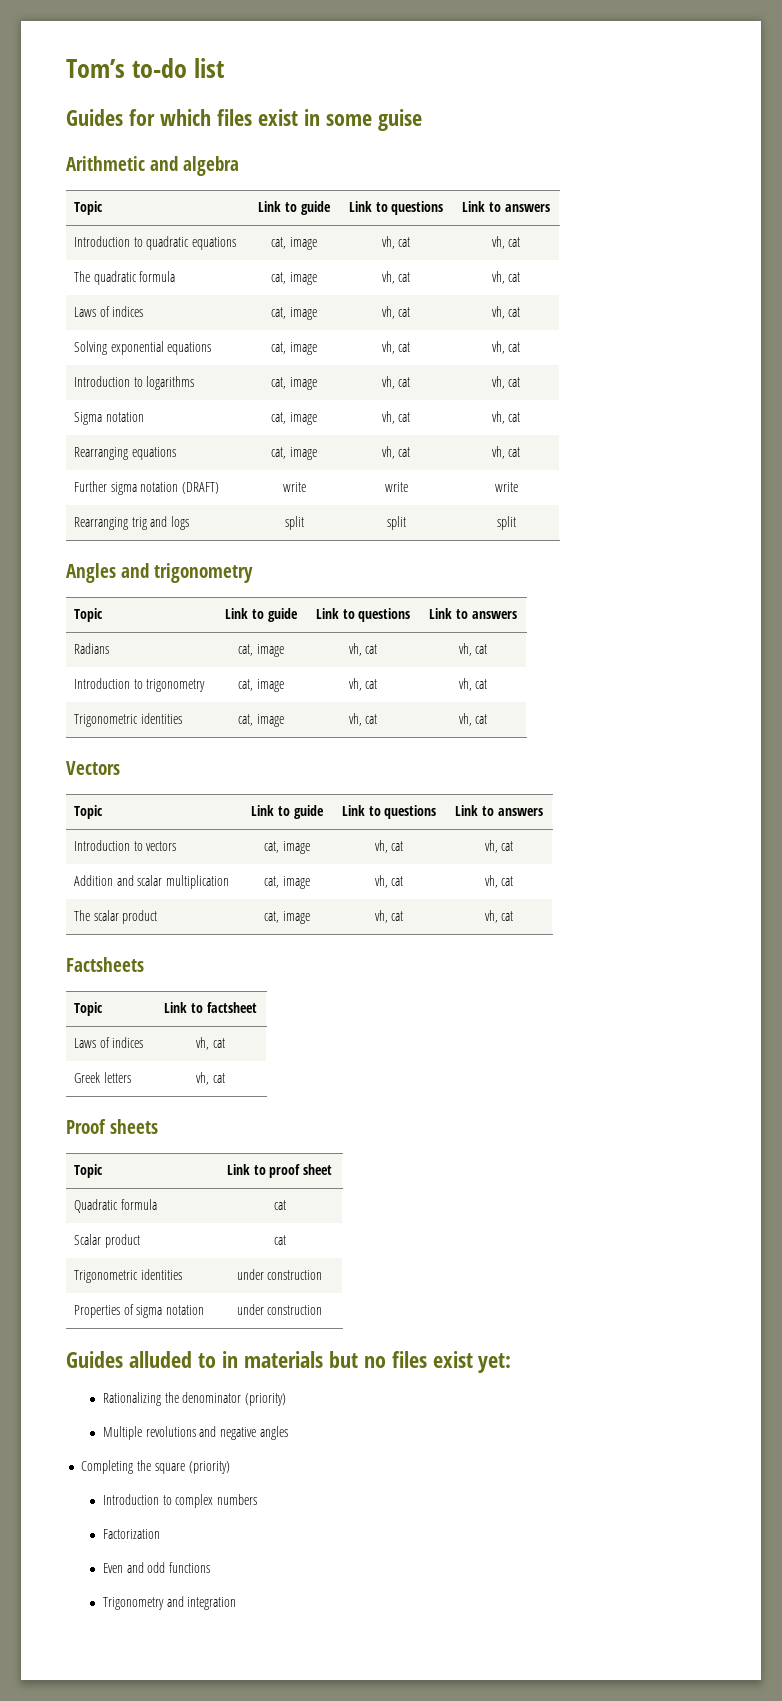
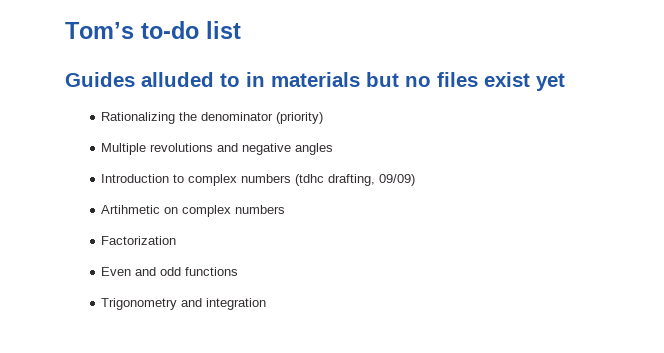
[66,109,422,131] [66,156,240,176] [73,201,102,215] [258,201,331,215] [348,201,444,215] [462,201,550,212] [73,236,237,250] [271,237,317,250] [381,236,411,249] [491,236,521,249] [73,271,176,285] [271,272,317,285] [381,271,411,284] [491,271,521,284] [73,306,144,317] [271,307,317,320] [381,306,411,319] [491,306,521,319] [73,341,212,355] [271,342,317,355] [381,341,411,354] [491,341,521,354] [73,376,195,390] [271,377,317,390] [381,376,411,389] [491,376,521,389] [73,412,144,425] [271,412,317,425] [381,411,411,424] [491,411,521,424] [73,447,176,460] [271,447,317,460] [381,446,411,459] [491,446,521,459] [73,481,220,495] [282,482,306,492] [384,482,408,492] [494,482,518,492] [73,516,190,530] [284,516,304,530] [386,516,406,530] [496,516,516,530] [66,563,254,583] [73,608,102,622] [225,608,298,622] [315,608,411,622] [429,608,517,619] [73,643,109,654] [238,644,284,657] [348,643,378,656] [458,643,488,656] [73,678,206,692] [238,679,284,692] [348,678,378,691] [458,678,488,691] [73,713,182,727] [238,714,284,727] [348,713,378,726] [458,713,488,726] [66,761,120,775] [73,805,102,819] [251,805,324,819] [341,805,437,819] [455,805,543,816] [73,840,177,851] [264,841,310,854] [374,840,404,853] [484,840,514,853] [73,875,230,889] [264,876,310,889] [374,875,404,888] [484,875,514,888] [73,910,158,924] [264,911,310,924] [374,910,404,923] [484,910,514,923] [66,957,144,972] [73,1002,102,1016] [164,1002,257,1013] [73,1037,144,1048] [196,1037,225,1050] [73,1072,131,1083] [196,1072,225,1085] [66,1119,159,1134] [73,1164,102,1178] [226,1164,333,1178] [73,1199,157,1213] [273,1200,286,1210] [73,1234,140,1248] [273,1235,286,1245] [73,1269,182,1283] [236,1269,323,1280] [73,1304,205,1318] [236,1304,323,1315] // Guides for which files exist in some guise // Arithmetic and algebra // Topic | Link to guide | Link to questions | Link to answers // Introduction to quadratic equations | cat, image | vh, cat | vh, cat // The quadratic formula | cat, image | vh, cat | vh, cat // Laws of indices | cat, image | vh, cat | vh, cat // Solving exponential equations | cat, image | vh, cat | vh, cat // Introduction to logarithms | cat, image | vh, cat | vh, cat // Sigma notation | cat, image | vh, cat | vh, cat // Rearranging equations | cat, image | vh, cat | vh, cat // Further sigma notation (DRAFT) | write | write | write // Rearranging trig and logs | split | split | split // Angles and trigonometry // Topic | Link to guide | Link to questions | Link to answers // Radians | cat, image | vh, cat | vh, cat // Introduction to trigonometry | cat, image | vh, cat | vh, cat // Trigonometric identities | cat, image | vh, cat | vh, cat // Vectors // Topic | Link to guide | Link to questions | Link to answers // Introduction to vectors | cat, image | vh, cat | vh, cat // Addition and scalar multiplication | cat, image | vh, cat | vh, cat // The scalar product | cat, image | vh, cat | vh, cat // Factsheets // Topic | Link to factsheet // Laws of indices | vh, cat // Greek letters | vh, cat // Proof sheets // Topic | Link to proof sheet // Quadratic formula | cat // Scalar product | cat // Trigonometric identities | under construction // Properties of sigma notation | under construction -> (241, 30) none
[478,1353,512,1373] yet: -> [536,73,565,91] yet
[81,1460,230,1474] // Completing the square (priority) -> (334, 149) none
(258, 1499) none -> [295,174,416,186] [101,205,286,217] (tdhc drafting, 09/09) // Artihmetic on complex numbers

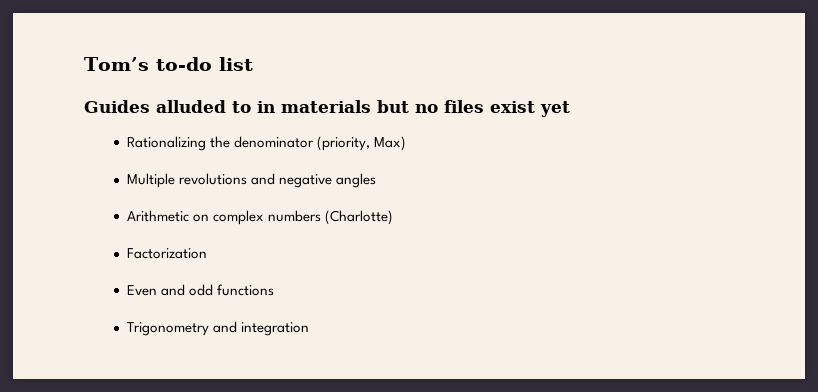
[276,112,324,124] (priority) -> [317,136,407,151] (priority, Max)
[101,174,416,186] [101,205,161,214] Introduction to complex numbers (tdhc drafting, 09/09) // Artihmetic -> [127,210,190,222] Arithmetic
(286, 209) none -> [325,210,394,225] (Charlotte)

